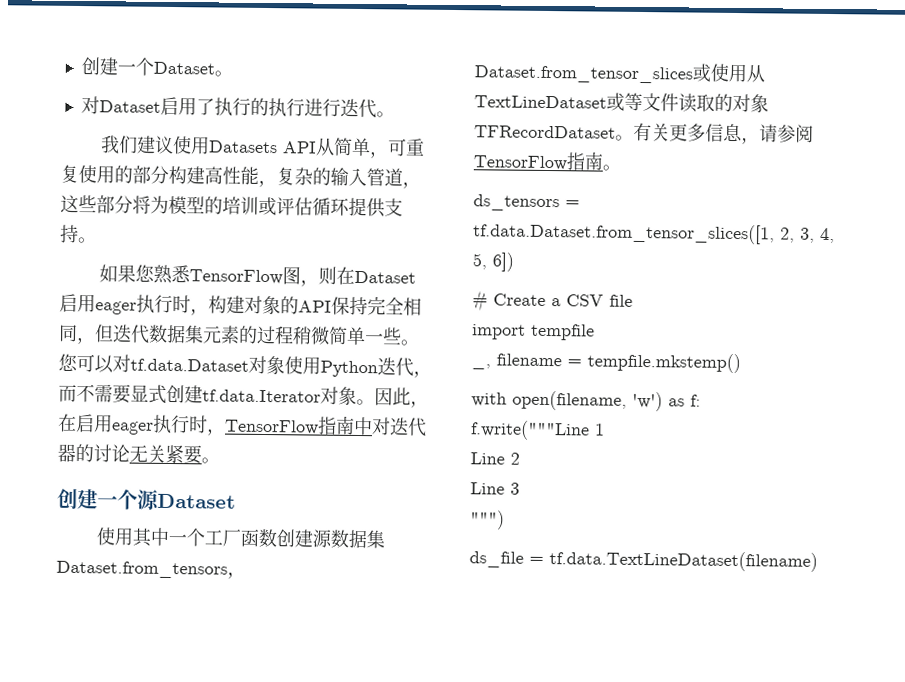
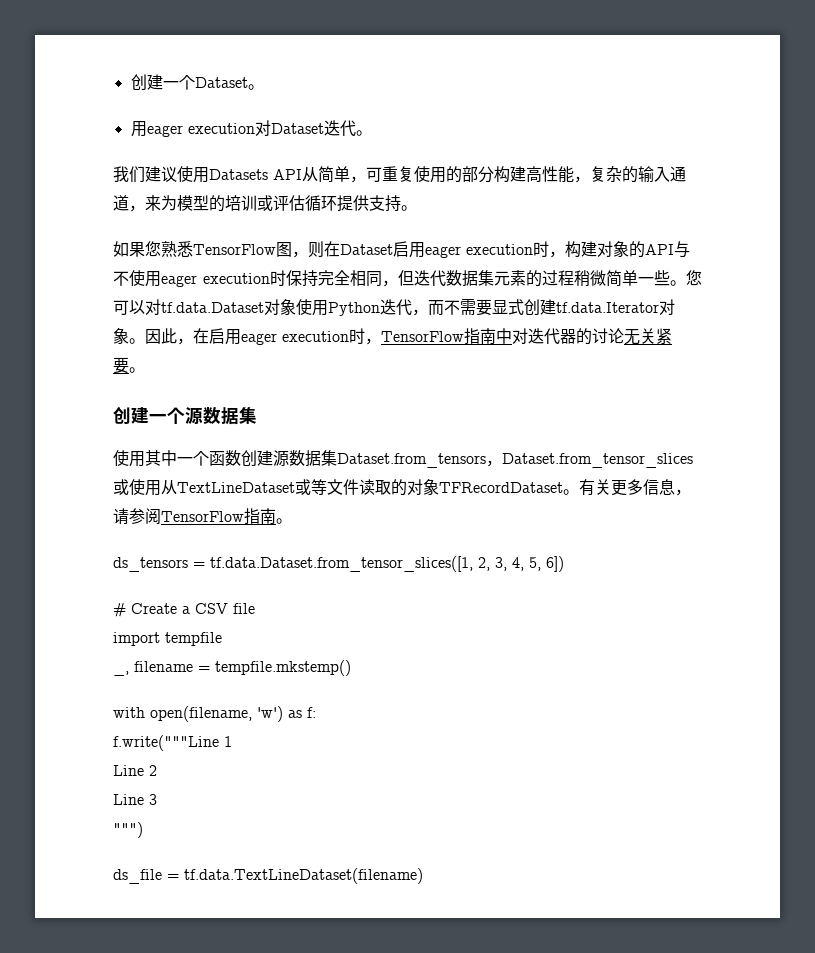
[80,96,341,117] 对Dataset启用了执行的执行进行 -> [130,120,324,137] 用eager execution对Dataset
[366,168,421,189] [60,194,151,214] 管道，这些部分将 -> [670,166,686,182] [113,195,161,212] 通道，来
[136,294,173,314] 执行 -> [466,244,533,255] execution
(332, 306) none -> [674,241,690,258] [113,270,286,287] 与不使用eager execution时
[153,414,190,434] 执行 -> [282,331,349,342] execution
[157,493,236,509] Dataset -> [203,407,257,425] 数据集
[204,528,242,547] 工厂 -> (209, 458) none

